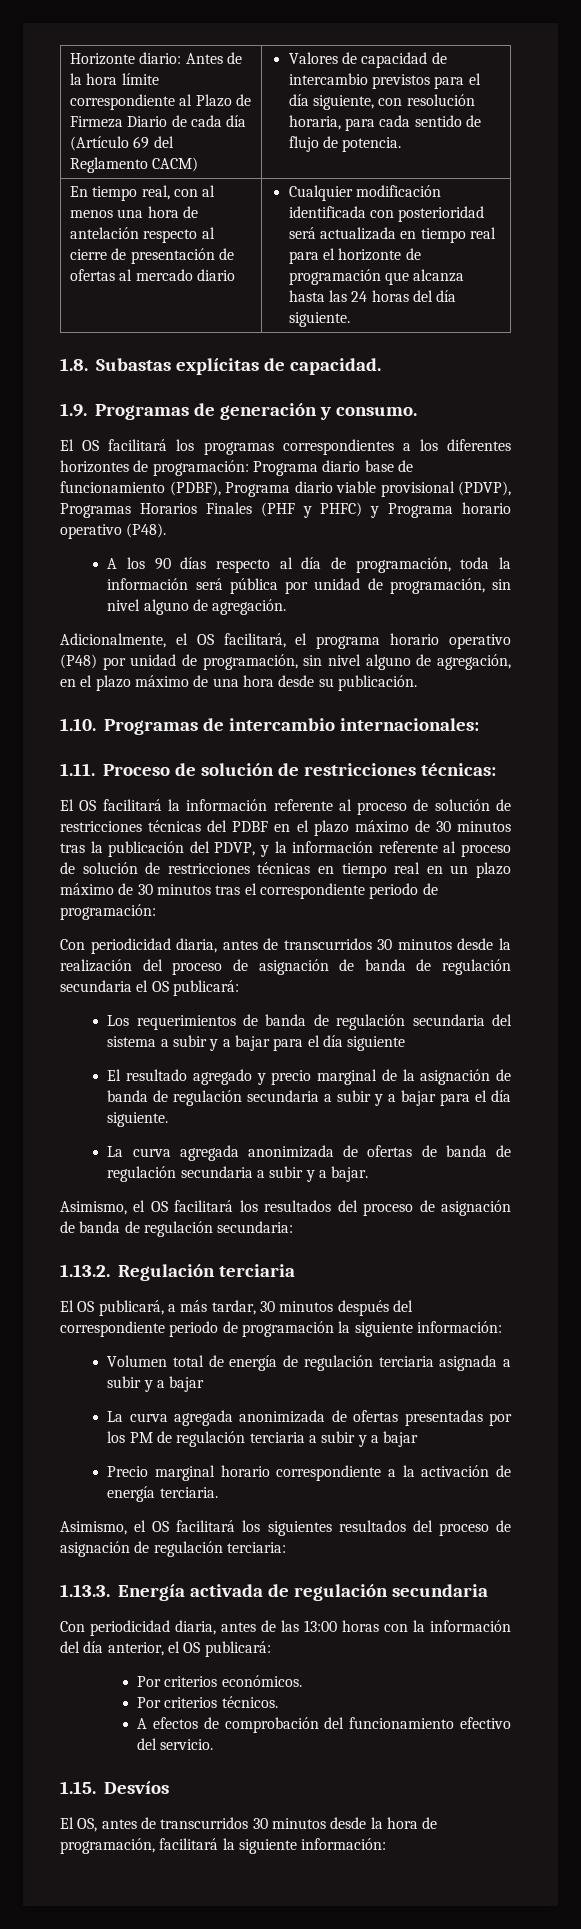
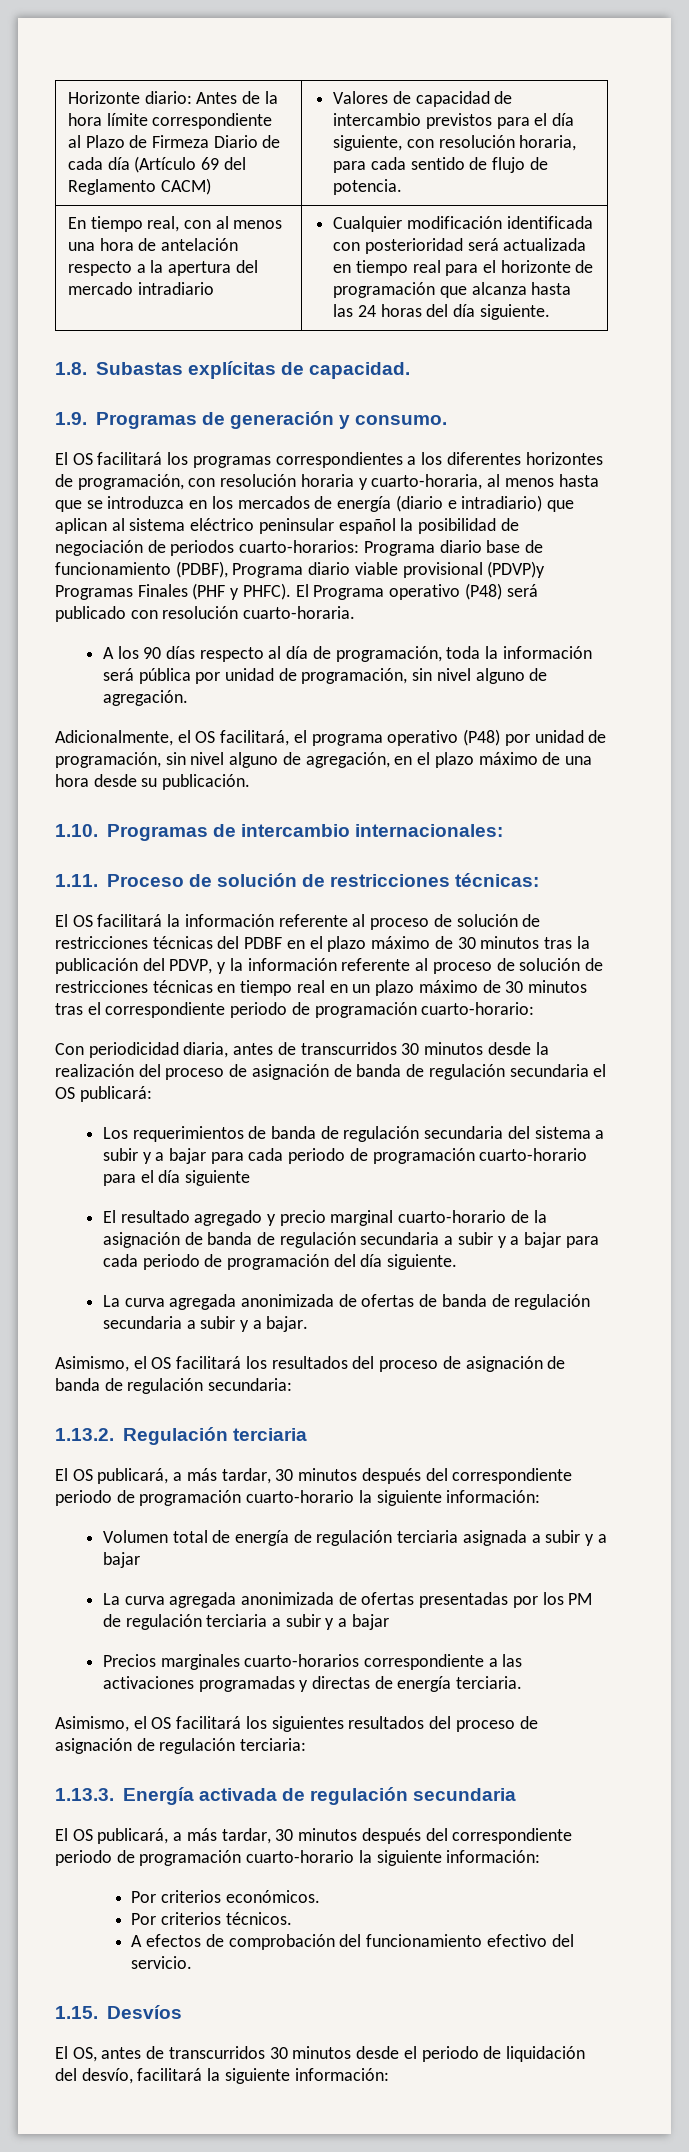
[201,227,215,239] [70,248,235,264] [70,269,236,281] al cierre de presentación de ofertas al mercado diario -> [136,260,258,276] [67,282,214,295] a la apertura del mercado intradiario
[152,460,249,476] programación: -> [77,474,599,490] [55,495,574,512] [55,518,519,534] [55,540,360,556] programación, con resolución horaria y cuarto-horaria, al menos hasta que se introduzca en los mercados de energía (diario e intradiario) que aplican al sistema eléctrico peninsular español la posibilidad de negociación de periodos cuarto-horarios:
[458,481,511,496] [60,502,511,518] [60,523,167,539] (PDVP), Programas Horarios Finales (PHF y PHFC) y Programa horario operativo (P48). -> [487,561,546,578] [55,583,538,600] [55,606,356,622] (PDVP)y Programas Finales (PHF y PHFC). El Programa operativo (P48) será publicado con resolución cuarto-horaria.
[390,633,440,645] horario -> (383, 740) none
[60,904,156,920] programación: -> [314,1002,535,1018] programación cuarto-horario:
(304, 1044) none -> [248,1148,588,1164] [102,1174,136,1186] cada periodo de programación cuarto-horario para
(378, 1077) none -> [398,1210,507,1223] cuarto-horario
[475,1090,488,1102] el -> [102,1254,356,1270] cada periodo de programación del
(334, 1329) none -> [246,1490,355,1503] cuarto-horario
[107,1465,490,1481] Precio marginal horario correspondiente a la activación -> [102,1654,523,1670] [102,1676,371,1692] Precios marginales cuarto-horarios correspondiente a las activaciones programadas y directas
[60,1620,511,1636] [60,1641,271,1657] Con periodicidad diaria, antes de las 13:00 horas con la información del día anterior, el OS publicará: -> [55,1828,573,1844] [55,1850,541,1866] El OS publicará, a más tardar, 30 minutos después del correspondiente periodo de programación cuarto-horario la siguiente información:
[370,1817,438,1829] [60,1838,155,1854] la hora de programación, -> [403,2046,585,2062] [55,2068,133,2084] el periodo de liquidación del desvío,

